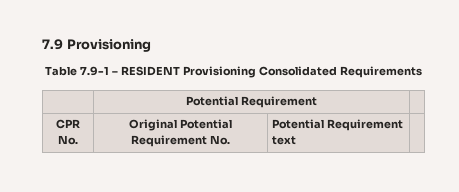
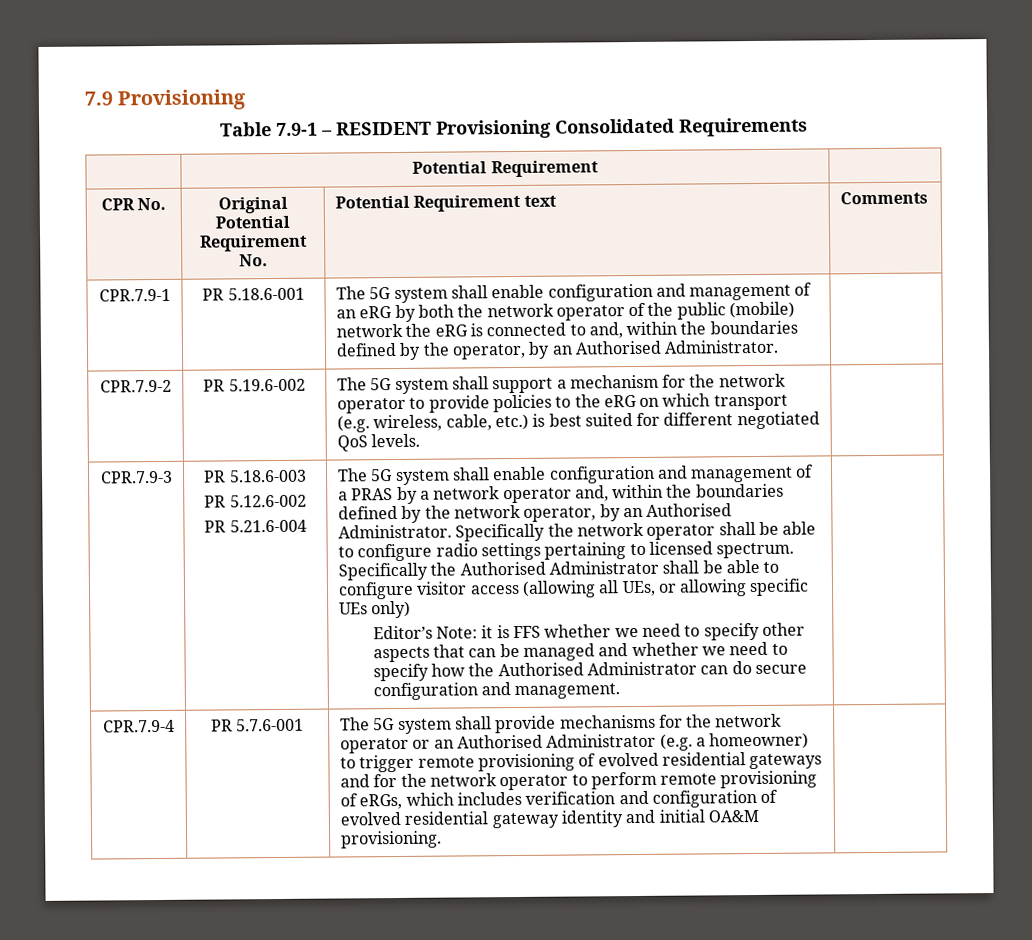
(296, 140) none -> [839,191,928,205] [98,288,171,302] [202,287,305,301] [335,282,813,304] [335,301,796,323] [335,320,798,339] [335,339,780,360] [99,379,172,393] [203,378,306,392] [336,373,786,395] [336,393,788,414] [336,411,820,433] [336,433,421,452] [99,470,173,484] [203,469,307,483] [204,494,307,508] [204,519,307,533] [336,464,815,486] [337,483,784,505] [337,503,733,523] [337,521,817,542] [337,541,795,562] [337,559,780,581] [337,578,810,600] [338,600,412,619] [372,622,805,641] [372,641,788,663] [372,661,808,682] [372,682,621,701] [102,719,175,733] [210,718,305,732] [339,713,783,735] [339,732,810,754] [339,752,823,773] [339,770,818,791] [339,789,779,810] [339,809,759,829] [340,830,442,849] | Comments // CPR.7.9-1 | PR 5.18.6-001 | The 5G system shall enable configuration and management of an eRG by both the network operator of the public (mobile) network the eRG is connected to and, within the boundaries defined by the operator, by an Authorised Administrator. | // CPR.7.9-2 | PR 5.19.6-002 | The 5G system shall support a mechanism for the network operator to provide policies to the eRG on which transport (e.g. wireless, cable, etc.) is best suited for different negotiated QoS levels. | // CPR.7.9-3 | PR 5.18.6-003 // PR 5.12.6-002 // PR 5.21.6-004 | The 5G system shall enable configuration and management of a PRAS by a network operator and, within the boundaries defined by the network operator, by an Authorised Administrator. Specifically the network operator shall be able to configure radio settings pertaining to licensed spectrum. Specifically the Authorised Administrator shall be able to configure visitor access (allowing all UEs, or allowing specific UEs only) // Editor’s Note: it is FFS whether we need to specify other aspects that can be managed and whether we need to specify how the Authorised Administrator can do secure configuration and management. | // CPR.7.9-4 | PR 5.7.6-001 | The 5G system shall provide mechanisms for the network operator or an Authorised Administrator (e.g. a homeowner) to trigger remote provisioning of evolved residential gateways and for the network operator to perform remote provisioning of eRGs, which includes verification and configuration of evolved residential gateway identity and initial OA&M provisioning.

